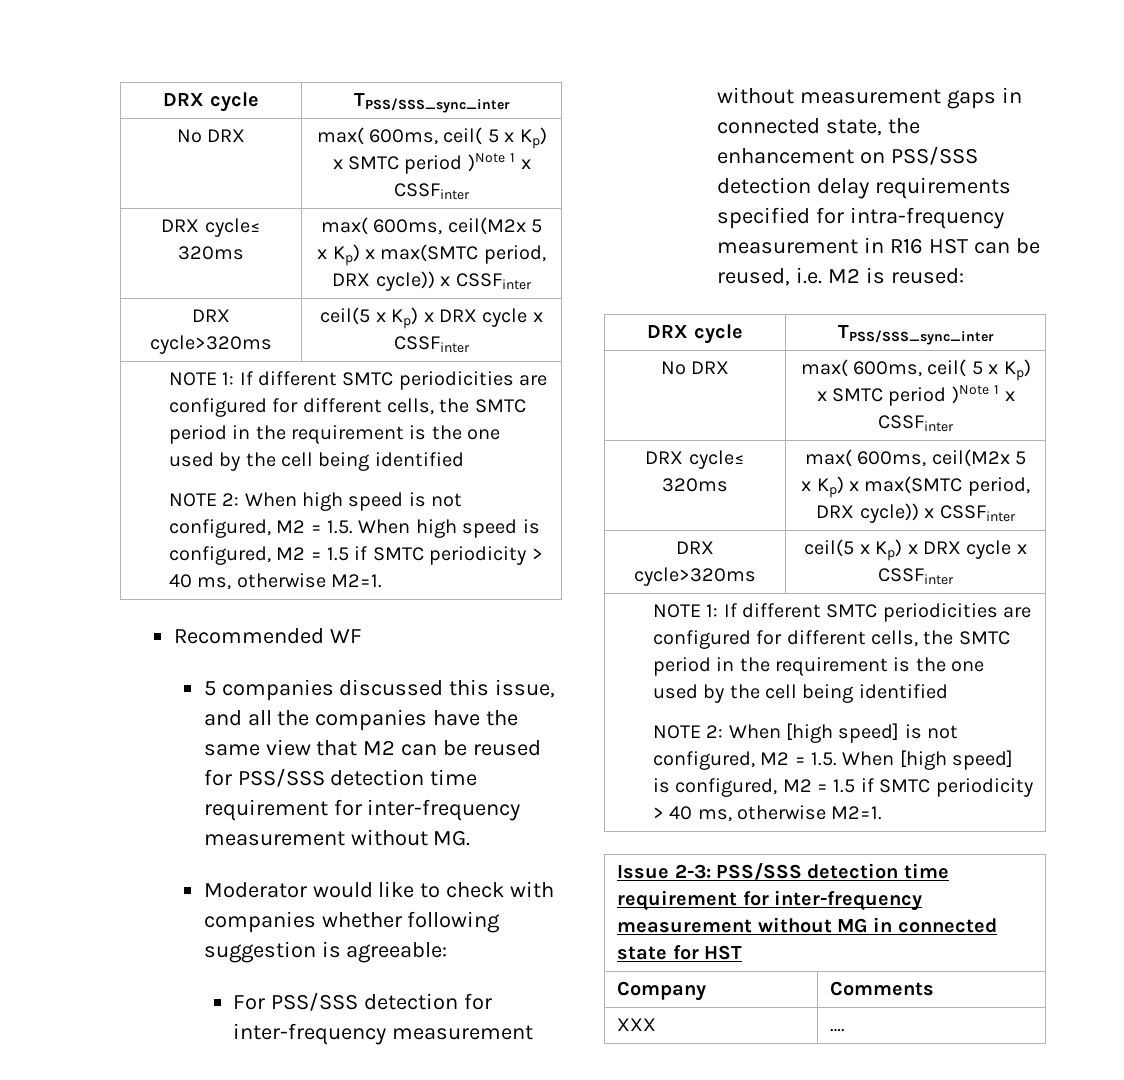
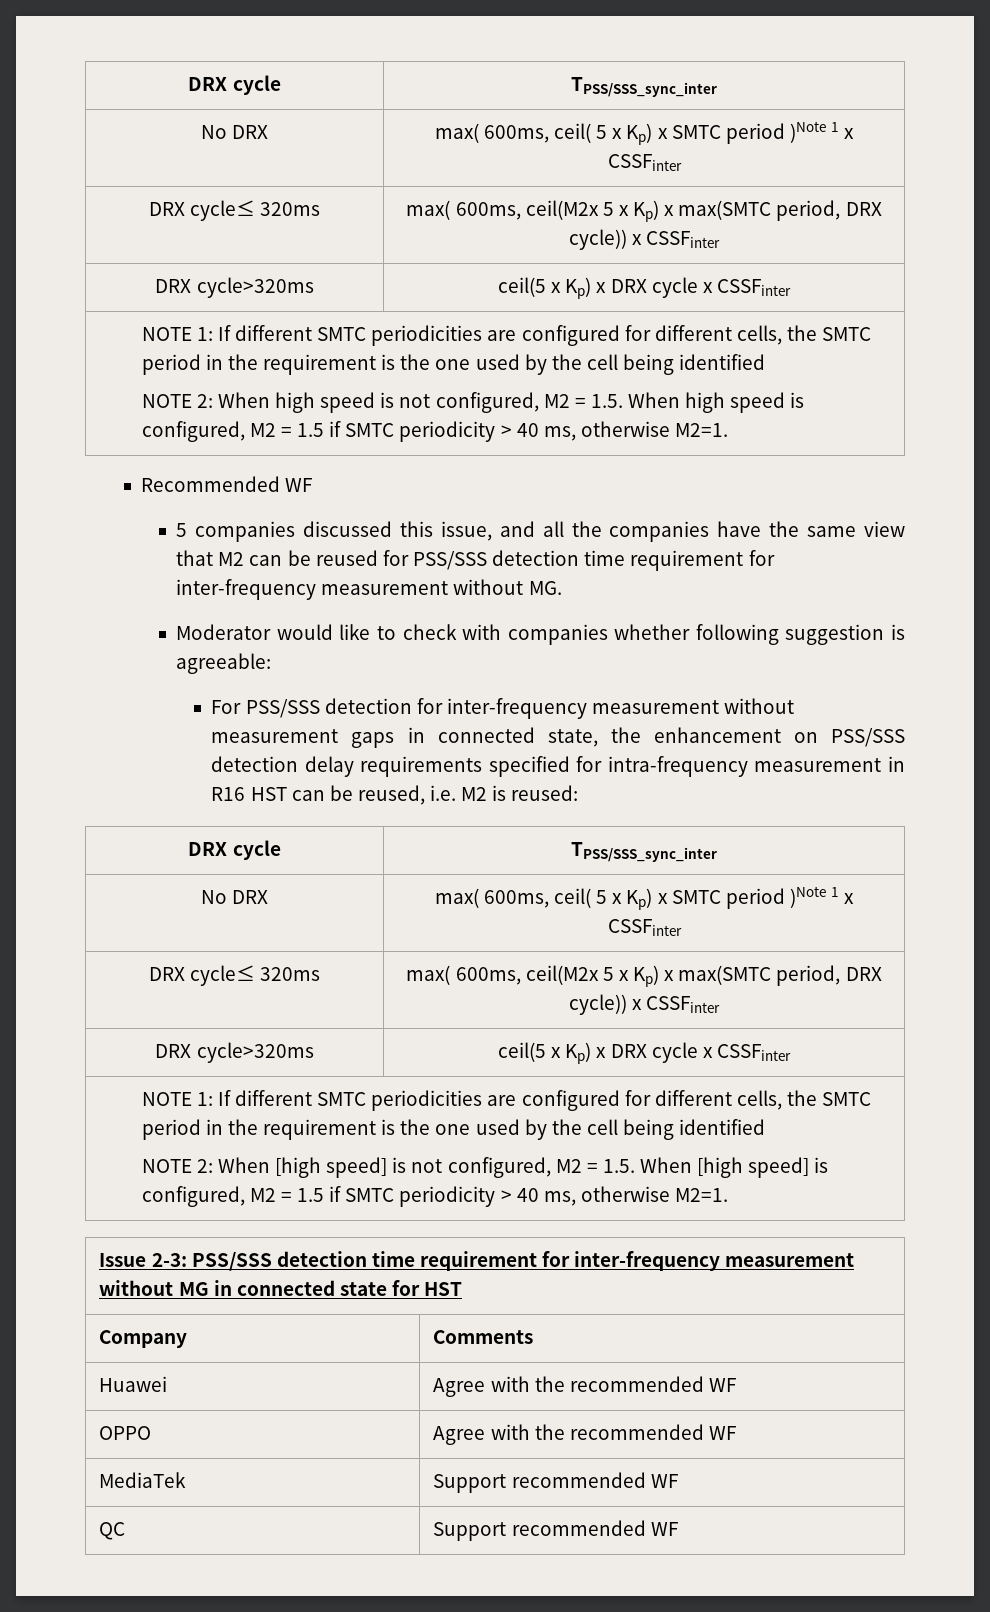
[617,1018,657,1031] [830,1028,846,1032] XXX | …. -> [99,1376,168,1392] [433,1376,736,1397] [99,1426,152,1440] [433,1424,736,1445] [99,1472,187,1488] [433,1472,678,1493] [99,1522,126,1540] [433,1520,678,1541] Huawei | Agree with the recommended WF // OPPO | Agree with the recommended WF // MediaTek | Support recommended WF // QC | Support recommended WF

